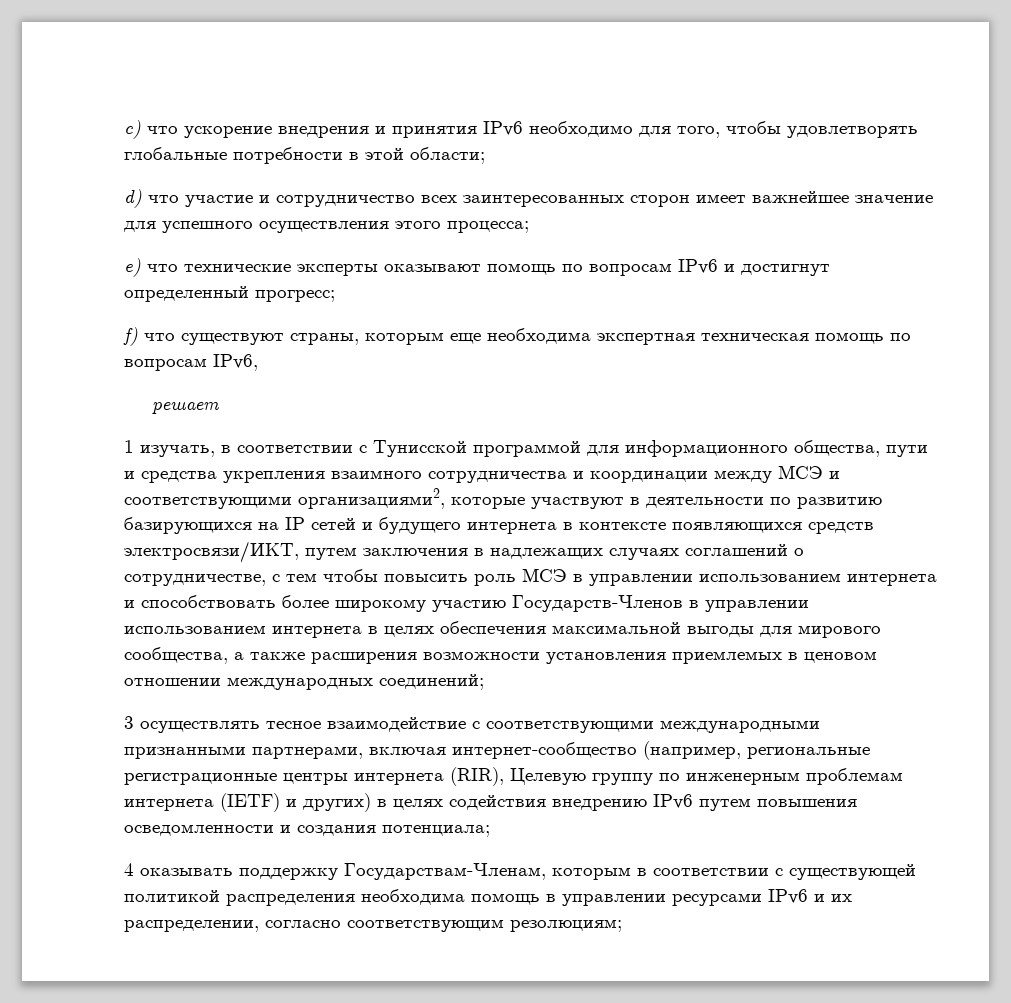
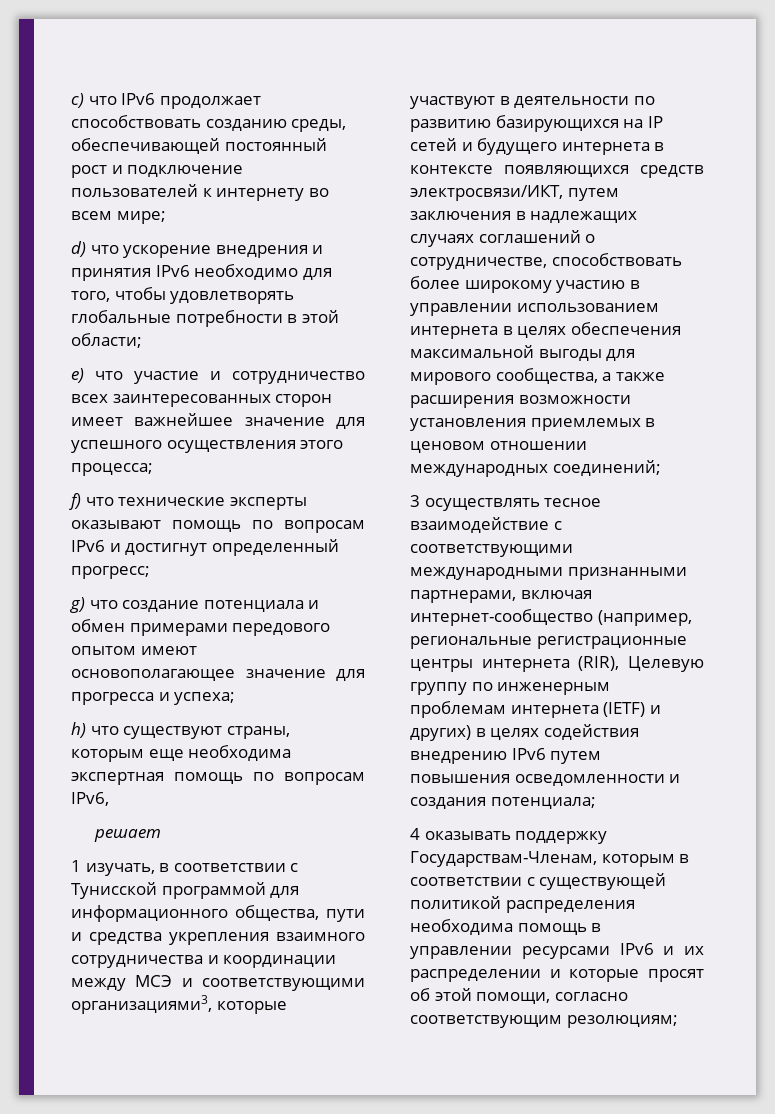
(178, 130) none -> [121,93,261,109] [71,115,347,132] [71,138,327,154] [71,165,244,178] [71,184,329,201] [71,211,166,224] [71,241,119,257] IPv6 продолжает способствовать созданию среды, обеспечивающей постоянный рост и подключение пользователей к интернету во всем мире; // d) что
[124,189,142,208] d) -> [71,368,84,383] e)
[124,258,141,277] e) -> [69,493,81,510] f)
[123,327,138,346] f) -> [69,597,320,613] [71,619,331,636] [71,646,197,655] [71,669,365,681] [71,692,236,705] [71,722,86,738] g) что создание потенциала и обмен примерами передового опытом имеют основополагающее значение для прогресса и успеха; // h)
[701,333,809,341] техническая -> (164, 778) none
[298,488,445,509] организациями2, -> [71,995,212,1014] организациями3,
[272,568,937,586] [124,600,135,608] с тем чтобы повысить роль МСЭ в управлении использованием интернета и -> (547, 263) none
[512,595,683,612] Государств-Членов -> (626, 286) none
[124,920,259,932] распределении, -> [410,969,704,982] [410,988,551,1004] распределении и которые просят об этой помощи,

